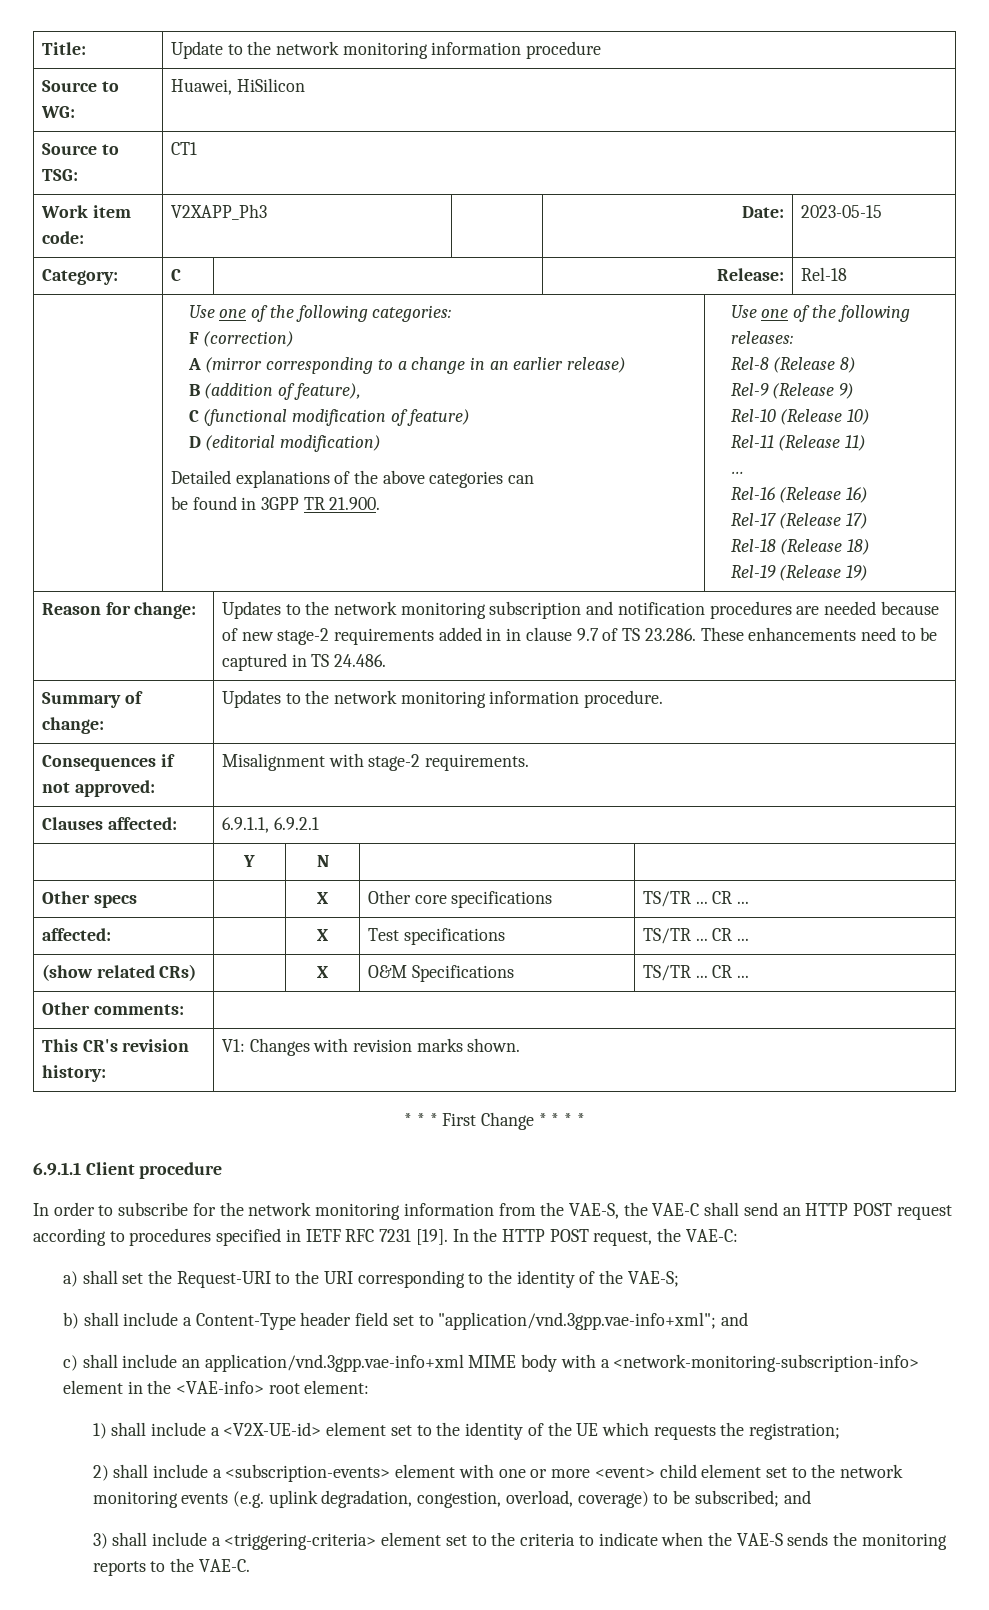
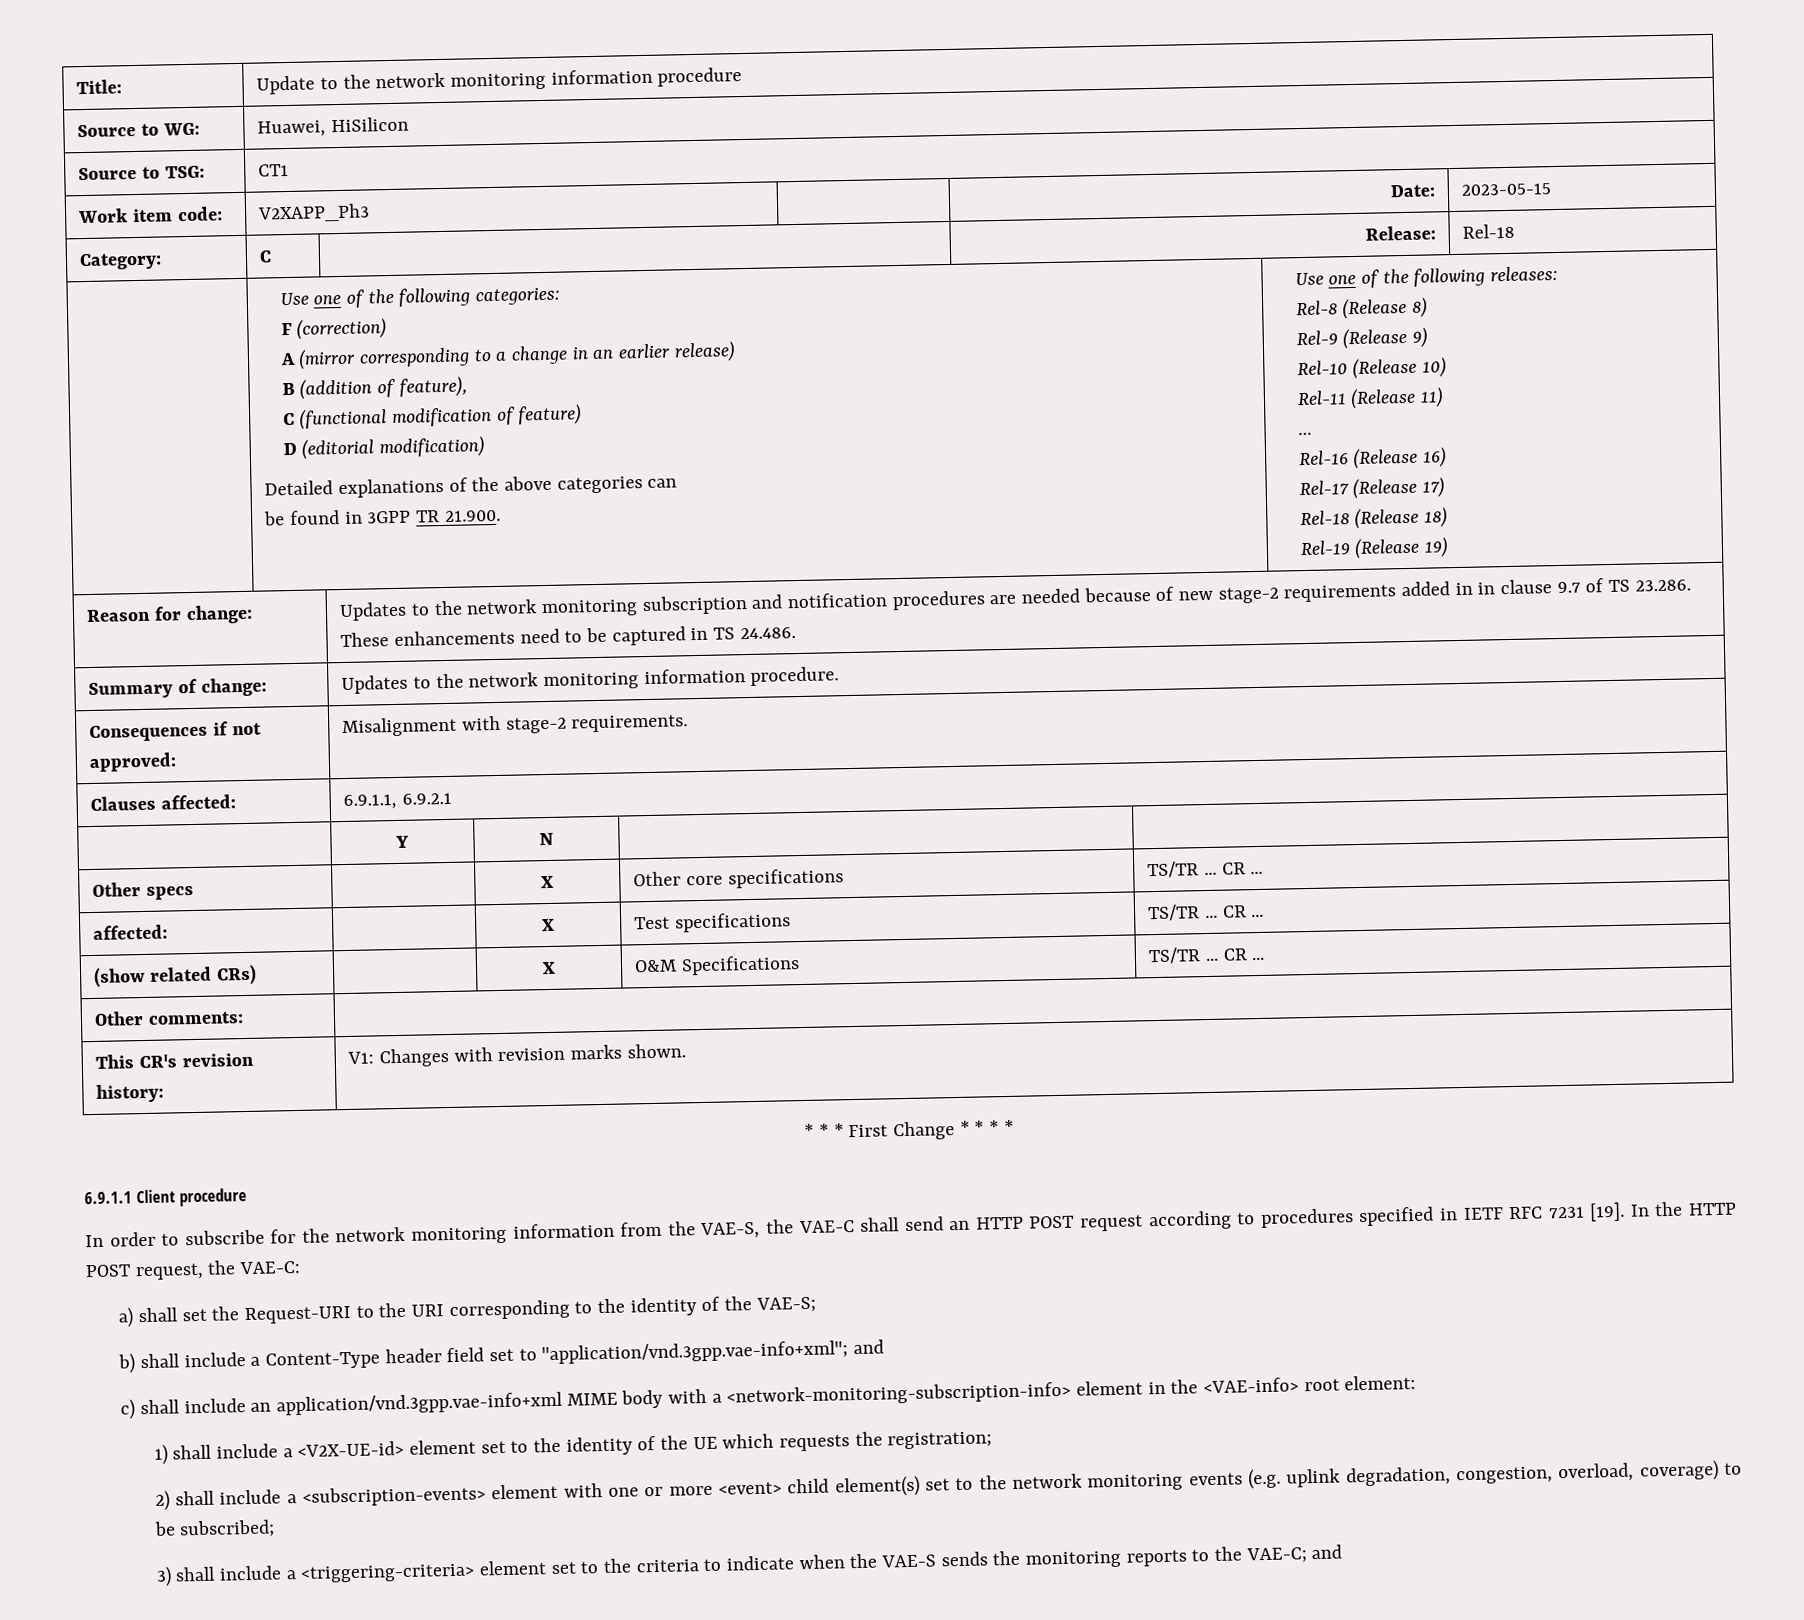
[701,1464,762,1478] element -> [834,1475,920,1498] element(s)
[783,1490,811,1504] and -> (276, 1529) none
[198,1559,250,1572] VAE-C. -> [1245,1544,1343,1564] VAE-C; and

